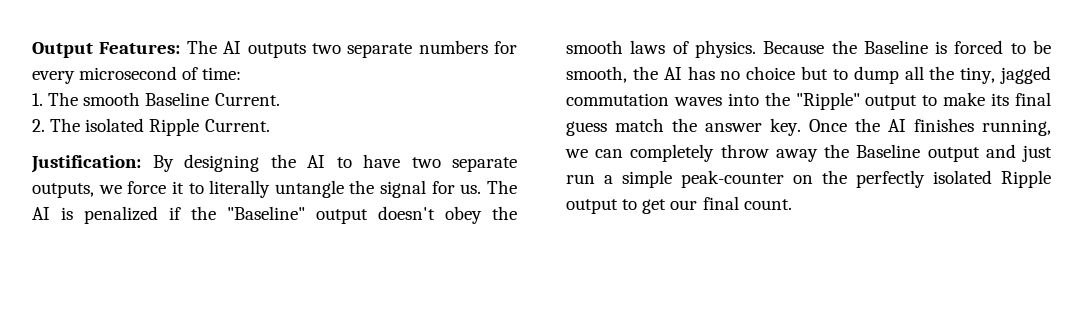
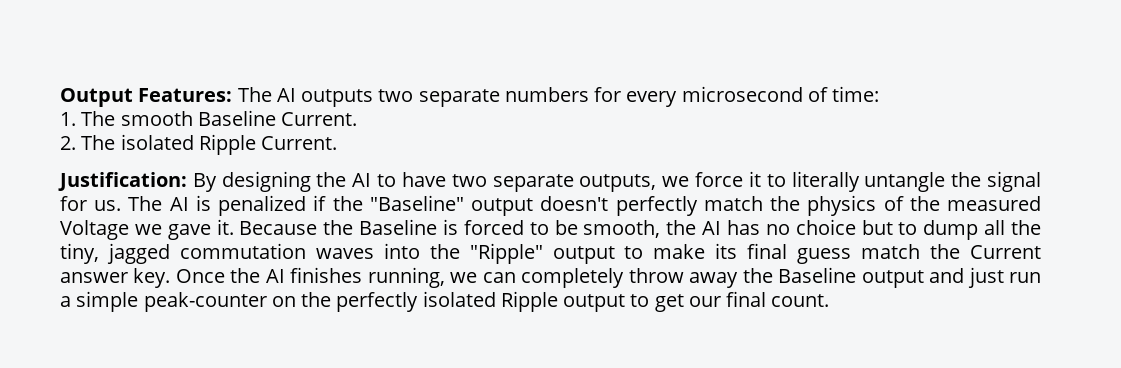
[445,206,517,224] [566,40,756,58] obey the smooth laws of physics. -> [615,195,1042,216] [60,219,234,240] perfectly match the physics of the measured Voltage we gave it.
(697, 125) none -> [970,245,1042,259] Current

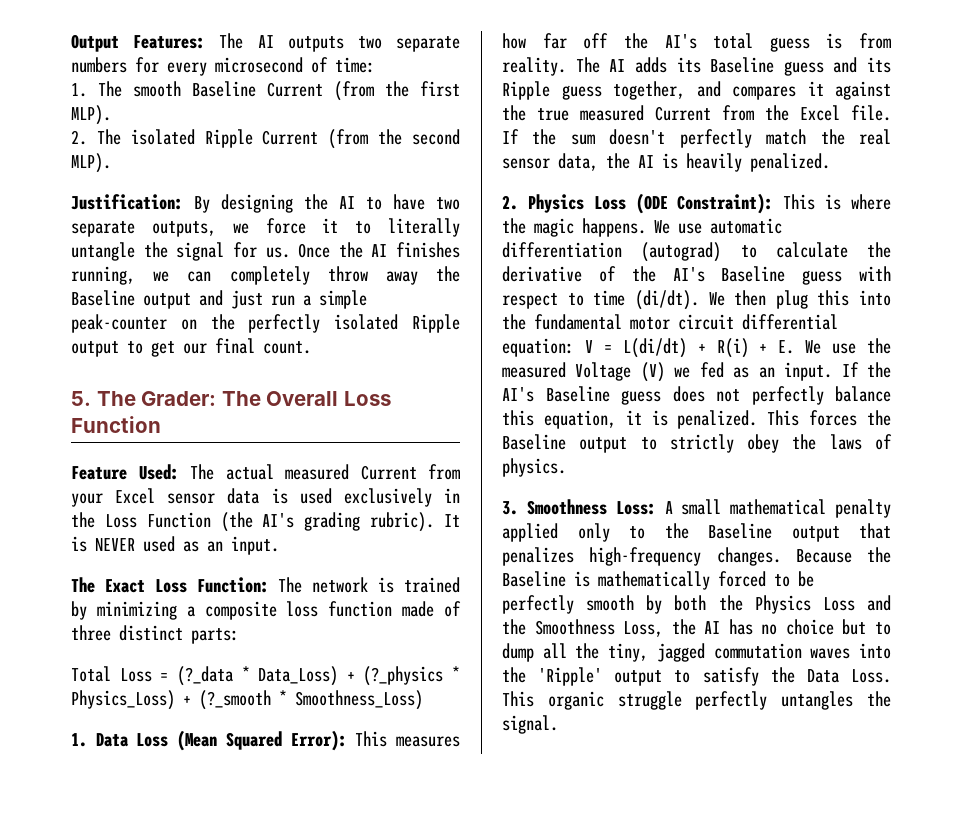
[281,112,358,126] Current. -> [267,81,460,101] [71,105,111,125] Current (from the first MLP).
[261,136,338,150] Current. -> [262,129,460,149] [71,153,111,173] Current (from the second MLP).
[128,195,1042,216] [60,219,1042,240] [60,243,1042,264] [60,268,171,288] The AI is penalized if the "Baseline" output doesn't perfectly match the physics of the measured Voltage we gave it. Because the Baseline is forced to be smooth, the AI has no choice but to dump all the tiny, jagged commutation waves into the "Ripple" output to make its final guess match the Current answer key. -> (290, 252) none
(830, 300) none -> [71,391,391,406] [71,416,161,433] [71,464,460,480] [71,488,460,507] [71,512,460,532] [71,536,279,555] [71,577,460,593] [71,601,461,620] [71,625,239,644] [71,666,460,686] [71,690,423,710] [71,730,460,751] [502,33,891,52] [502,57,891,76] [502,81,891,100] [502,105,891,121] [502,129,891,148] [502,153,830,172] [502,193,891,214] [502,218,782,237] [502,242,891,262] [502,266,891,285] [502,290,891,310] [502,314,838,330] [502,338,891,358] [502,362,892,382] [502,386,891,405] [502,410,891,429] [502,434,892,453] [502,458,566,477] [502,499,891,518] [502,523,891,542] [502,547,891,566] [502,571,814,590] [502,595,891,614] [502,619,891,637] [502,643,891,662] [502,667,891,686] [502,691,891,710] [502,715,558,734] // 5. The Grader: The Overall Loss Function // Feature Used: The actual measured Current from your Excel sensor data is used exclusively in the Loss Function (the AI's grading rubric). It is NEVER used as an input. // The Exact Loss Function: The network is trained by minimizing a composite loss function made of three distinct parts: // Total Loss = (?_data * Data_Loss) + (?_physics * Physics_Loss) + (?_smooth * Smoothness_Loss) // 1. Data Loss (Mean Squared Error): This measures how far off the AI's total guess is from reality. The AI adds its Baseline guess and its Ripple guess together, and compares it against the true measured Current from the Excel file. If the sum doesn't perfectly match the real sensor data, the AI is heavily penalized. // 2. Physics Loss (ODE Constraint): This is where the magic happens. We use automatic differentiation (autograd) to calculate the derivative of the AI's Baseline guess with respect to time (di/dt). We then plug this into the fundamental motor circuit differential equation: V = L(di/dt) + R(i) + E. We use the measured Voltage (V) we fed as an input. If the AI's Baseline guess does not perfectly balance this equation, it is penalized. This forces the Baseline output to strictly obey the laws of physics. // 3. Smoothness Loss: A small mathematical penalty applied only to the Baseline output that penalizes high-frequency changes. Because the Baseline is mathematically forced to be perfectly smooth by both the Physics Loss and the Smoothness Loss, the AI has no choice but to dump all the tiny, jagged commutation waves into the 'Ripple' output to satisfy the Data Loss. This organic struggle perfectly untangles the signal.

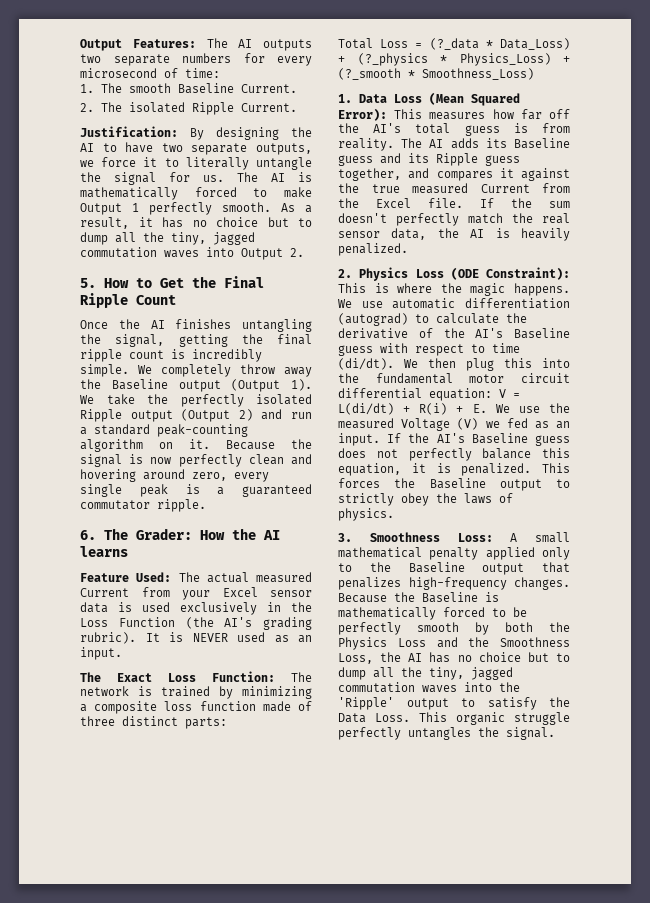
[267,81,460,101] [71,105,111,125] Current (from the first MLP). -> [241,84,297,93] Current.
[262,129,460,149] [71,153,111,173] Current (from the second MLP). -> [241,103,297,112] Current.
[298,242,460,258] [71,266,212,285] Once the AI finishes running, we can -> [237,172,312,182] [80,187,312,200] [80,202,312,215] [80,217,312,229] [80,232,255,245] [80,247,304,260] [80,276,264,288] [80,293,176,308] [80,319,312,332] [80,334,312,347] [80,349,262,362] [80,364,152,377] The AI is mathematically forced to make Output 1 perfectly smooth. As a result, it has no choice but to dump all the tiny, jagged commutation waves into Output 2. // 5. How to Get the Final Ripple Count // Once the AI finishes untangling the signal, getting the final ripple count is incredibly simple. We
[199,290,367,309] [71,314,197,333] and just run a simple peak-counter on -> [231,379,312,392] [80,394,135,405] (Output 1). We take
[127,338,311,357] [71,391,391,406] [71,416,161,433] to get our final count. // 5. The Grader: The Overall Loss Function -> [181,409,312,422] [80,424,248,437] [80,439,312,452] [80,454,312,467] [80,469,269,482] [80,484,312,497] [80,499,206,512] [80,528,280,540] [80,546,128,557] (Output 2) and run a standard peak-counting algorithm on it. Because the signal is now perfectly clean and hovering around zero, every single peak is a guaranteed commutator ripple. // 6. The Grader: How the AI learns

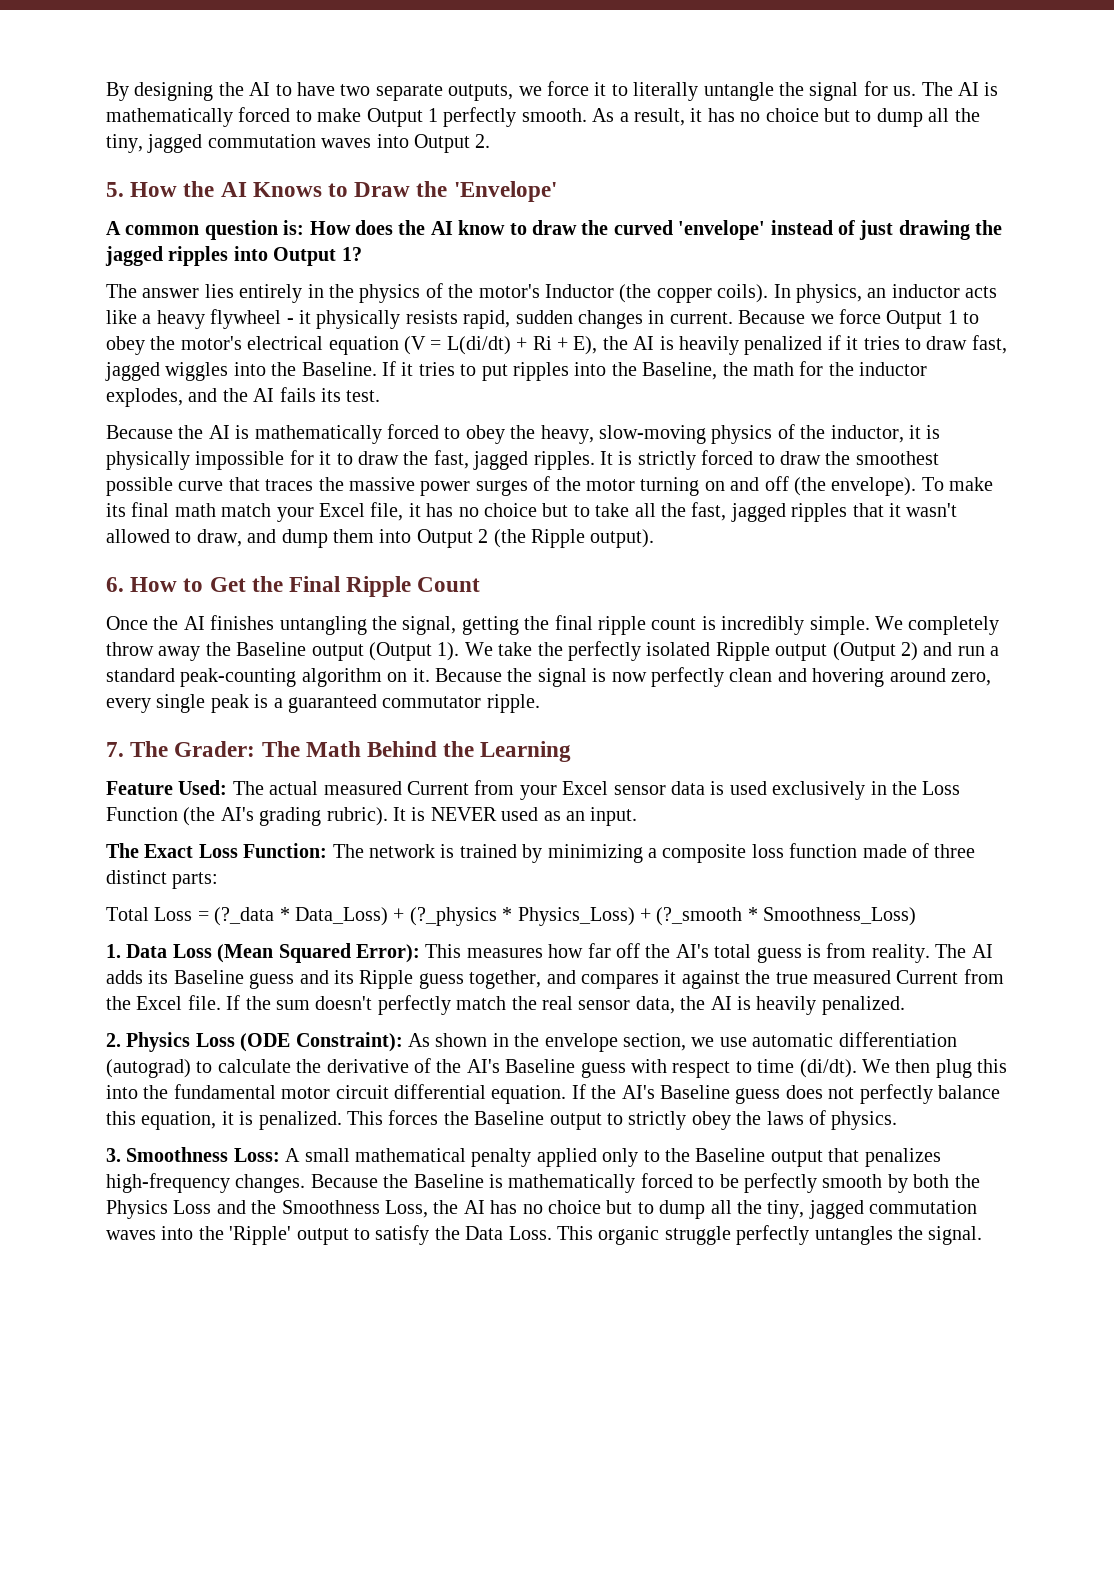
[80,38,312,51] [80,53,312,66] [80,68,220,78] [80,83,297,94] [80,102,297,115] [80,126,178,137] Output Features: The AI outputs two separate numbers for every microsecond of time: // 1. The smooth Baseline Current. // 2. The isolated Ripple Current. // Justification: -> (106, 91) none
(129, 283) none -> [183,181,557,202] [106,220,1003,240] [105,246,362,266] [106,283,998,303] [106,309,980,329] [106,335,1007,355] [105,361,928,381] [106,387,381,407] [106,424,941,444] [106,450,939,470] [106,476,994,496] [106,502,958,522] [106,529,655,548] [106,577,178,592] the AI Knows to Draw the 'Envelope' // A common question is: How does the AI know to draw the curved 'envelope' instead of just drawing the jagged ripples into Output 1? // The answer lies entirely in the physics of the motor's Inductor (the copper coils). In physics, an inductor acts like a heavy flywheel - it physically resists rapid, sudden changes in current. Because we force Output 1 to obey the motor's electrical equation (V = L(di/dt) + Ri + E), the AI is heavily penalized if it tries to draw fast, jagged wiggles into the Baseline. If it tries to put ripples into the Baseline, the math for the inductor explodes, and the AI fails its test. // Because the AI is mathematically forced to obey the heavy, slow-moving physics of the inductor, it is physically impossible for it to draw the fast, jagged ripples. It is strictly forced to draw the smoothest possible curve that traces the massive power surges of the motor turning on and off (the envelope). To make its final math match your Excel file, it has no choice but to take all the fast, jagged ripples that it wasn't allowed to draw, and dump them into Output 2 (the Ripple output). // 6. How
[80,530,96,540] 6. -> [106,742,124,757] 7.
[200,528,280,540] [80,546,128,557] How the AI learns -> [261,741,572,762] The Math Behind the Learning
[338,283,570,296] [338,299,352,308] This is where the magic happens. We -> [408,1033,715,1052] As shown in the envelope section, we
[429,388,520,401] [338,403,570,415] [338,418,570,431] [338,433,380,446] equation: V = L(di/dt) + R(i) + E. We use the measured Voltage (V) we fed as an input. -> [491,1085,567,1104] equation.

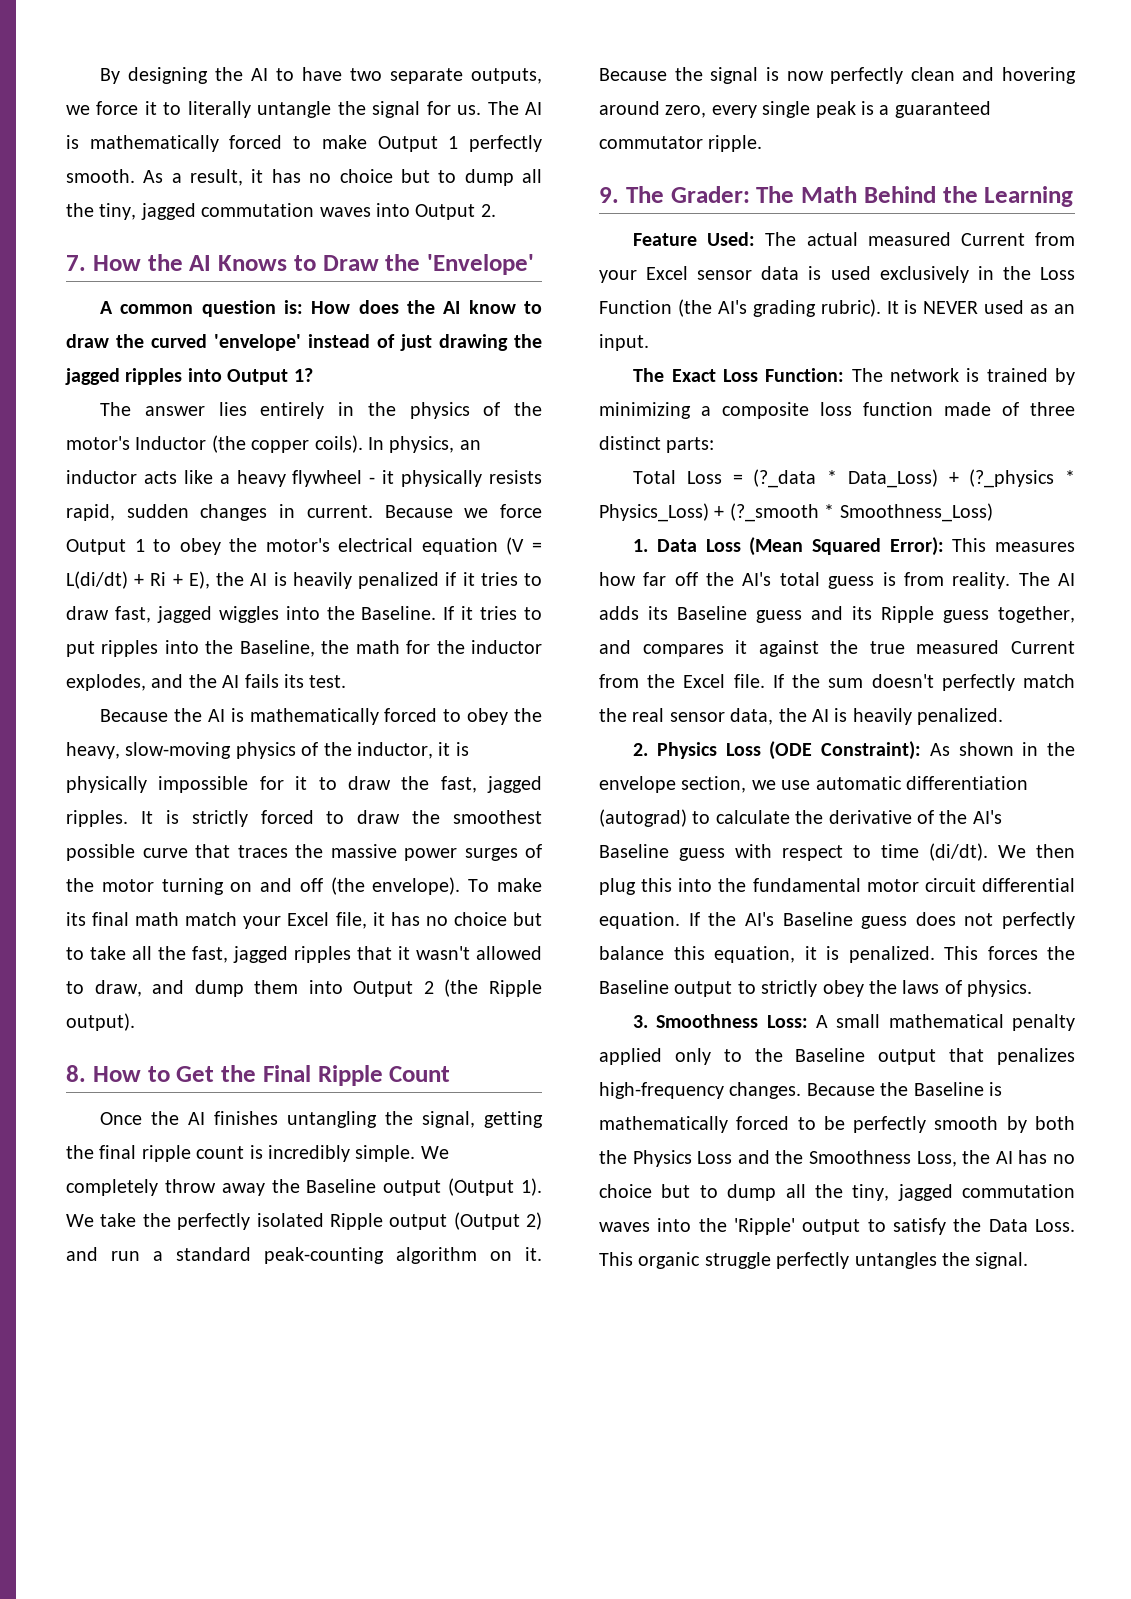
[106,182,124,197] 5. -> [66,255,86,271] 7.
[106,577,124,592] 6. -> [66,1065,86,1082] 8.
[106,742,124,757] 7. -> [599,187,619,203] 9.

